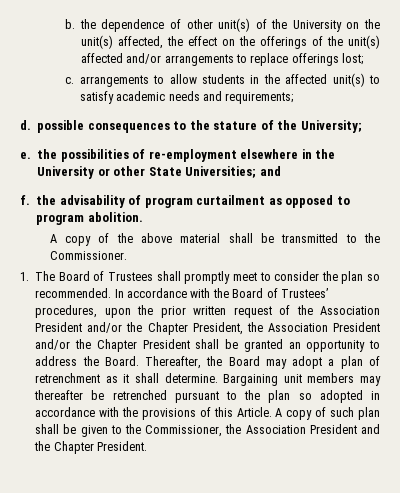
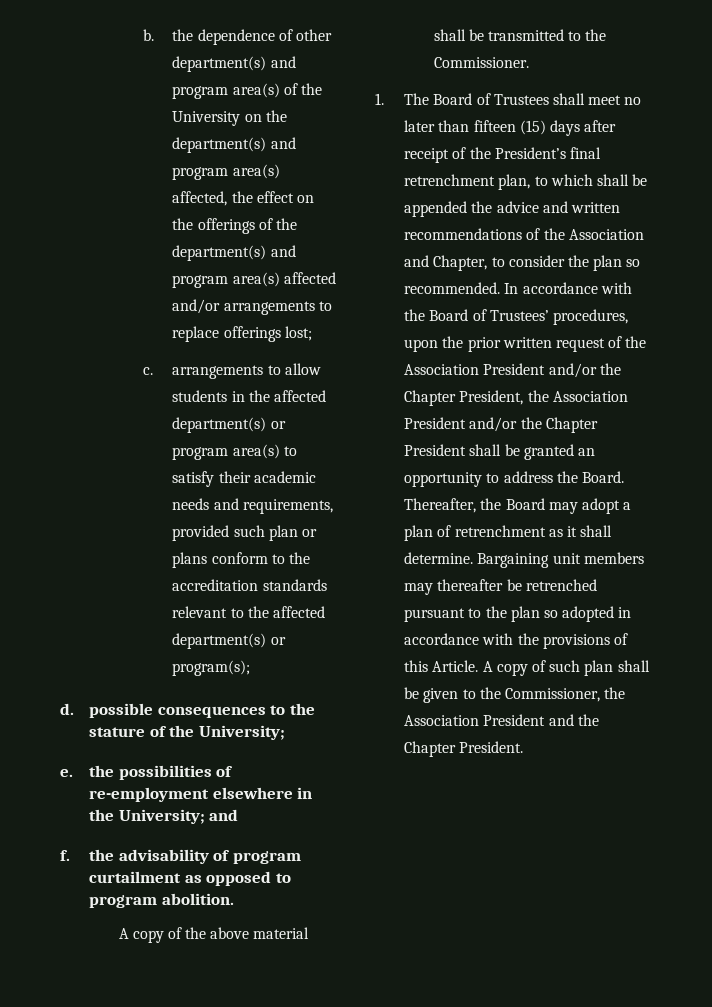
[218,18,251,32] unit(s) -> [172,56,296,72] [172,83,280,99] department(s) and program area(s)
[80,35,113,49] unit(s) -> [172,137,296,153] [172,164,280,180] department(s) and program area(s)
[348,35,381,49] unit(s) -> [172,245,296,261] [172,272,280,288] department(s) and program area(s)
[332,73,365,87] unit(s) -> [172,417,286,433] [172,444,280,460] department(s) or program area(s)
(114, 97) none -> [218,471,251,483] their
[225,92,294,104] requirements; -> [242,499,333,514] [172,525,317,541] [172,552,310,568] [172,579,327,591] [172,606,325,618] [172,633,286,649] [172,660,251,676] requirements, provided such plan or plans conform to the accreditation standards relevant to the affected department(s) or program(s);
[37,166,257,179] University or other State Universities; -> [118,809,205,824] University;
[184,271,257,284] promptly meet -> [588,95,642,105] [404,120,617,136] [404,147,602,163] [404,174,648,190] [404,201,621,217] [404,228,644,240] [404,255,488,271] meet no later than fifteen (15) days after receipt of the President’s final retrenchment plan, to which shall be appended the advice and written recommendations of the Association and Chapter,

